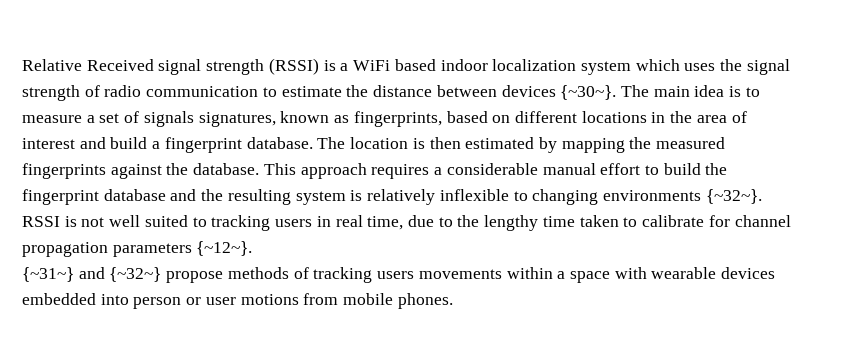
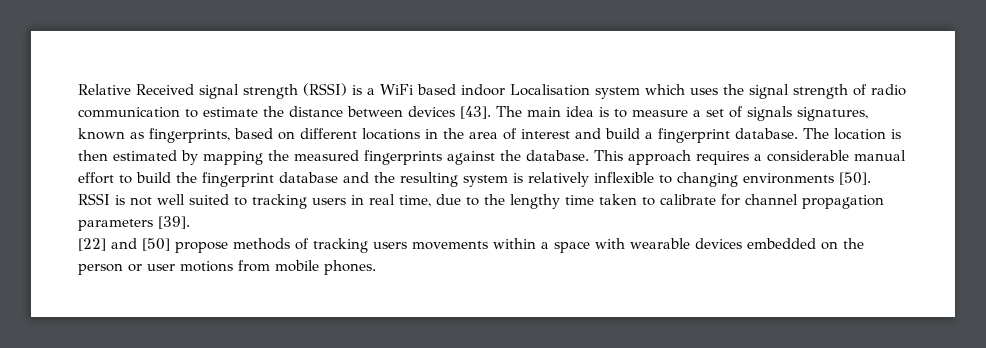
[492,59,577,71] localization -> [510,84,590,96] Localisation
[560,85,617,100] {~30~}. -> [460,106,491,119] [43].
[705,189,762,204] {~32~}. -> [839,172,871,185] [50].
[196,241,253,256] [22,267,162,282] {~12~}. // {~31~} and {~32~} -> [158,216,190,229] [78,238,170,251] [39]. // [22] and [50]
[100,294,129,305] into -> [821,238,864,250] on the

